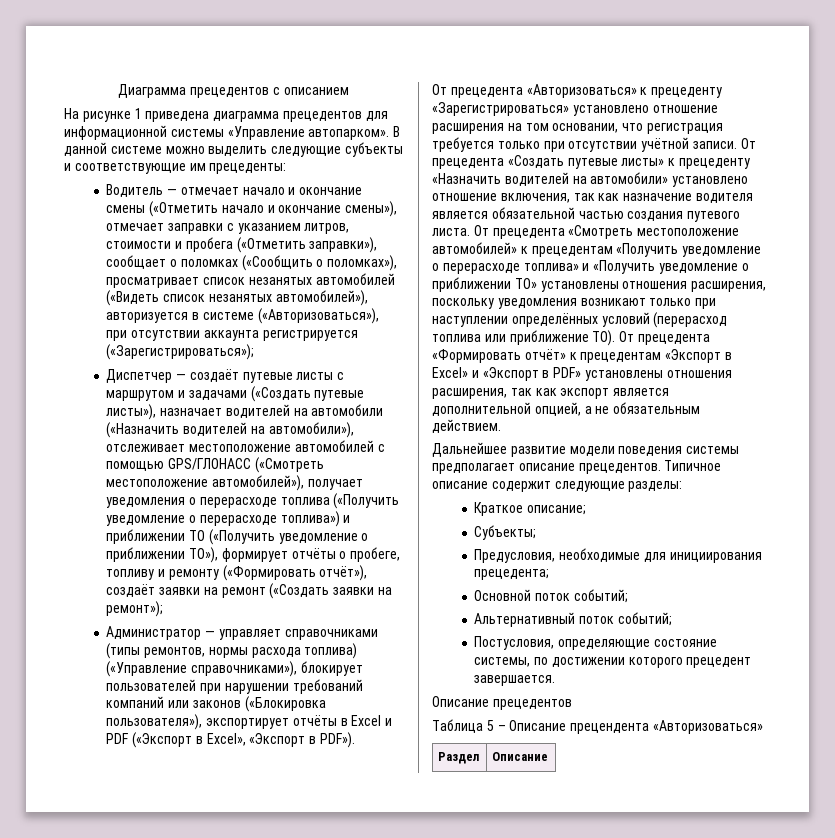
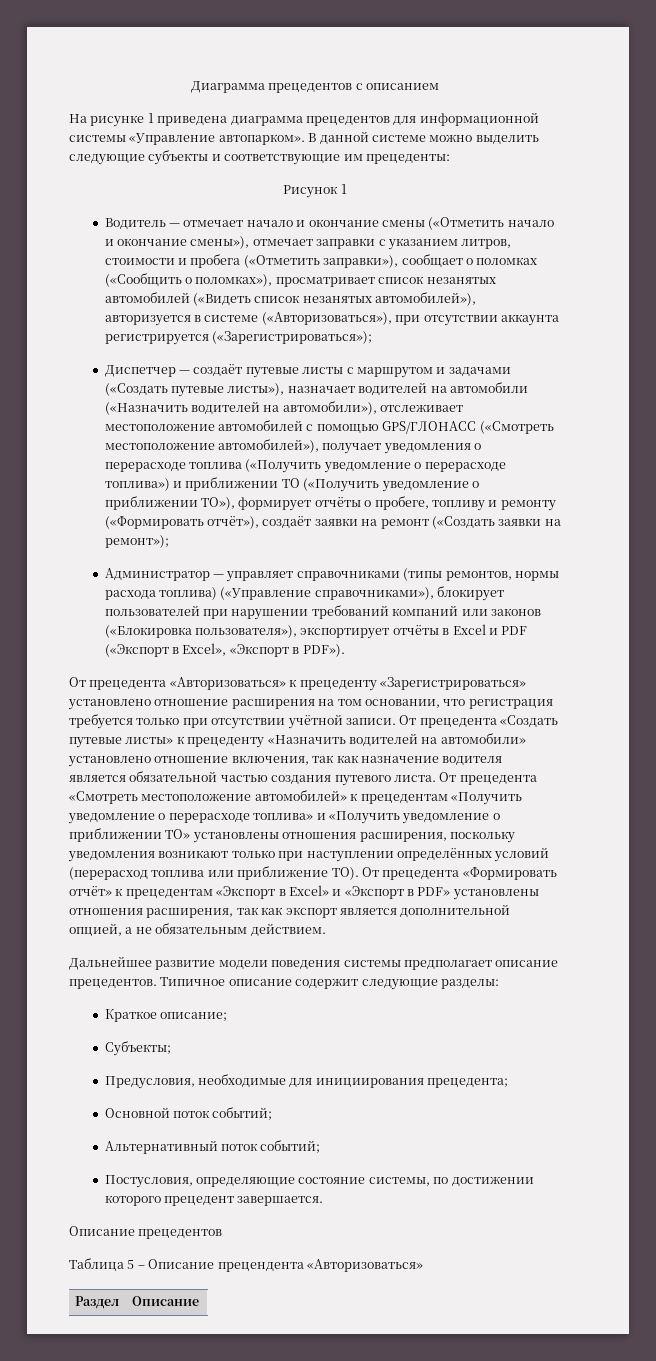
(287, 168) none -> [283,184,347,198] // Рисунок 1

